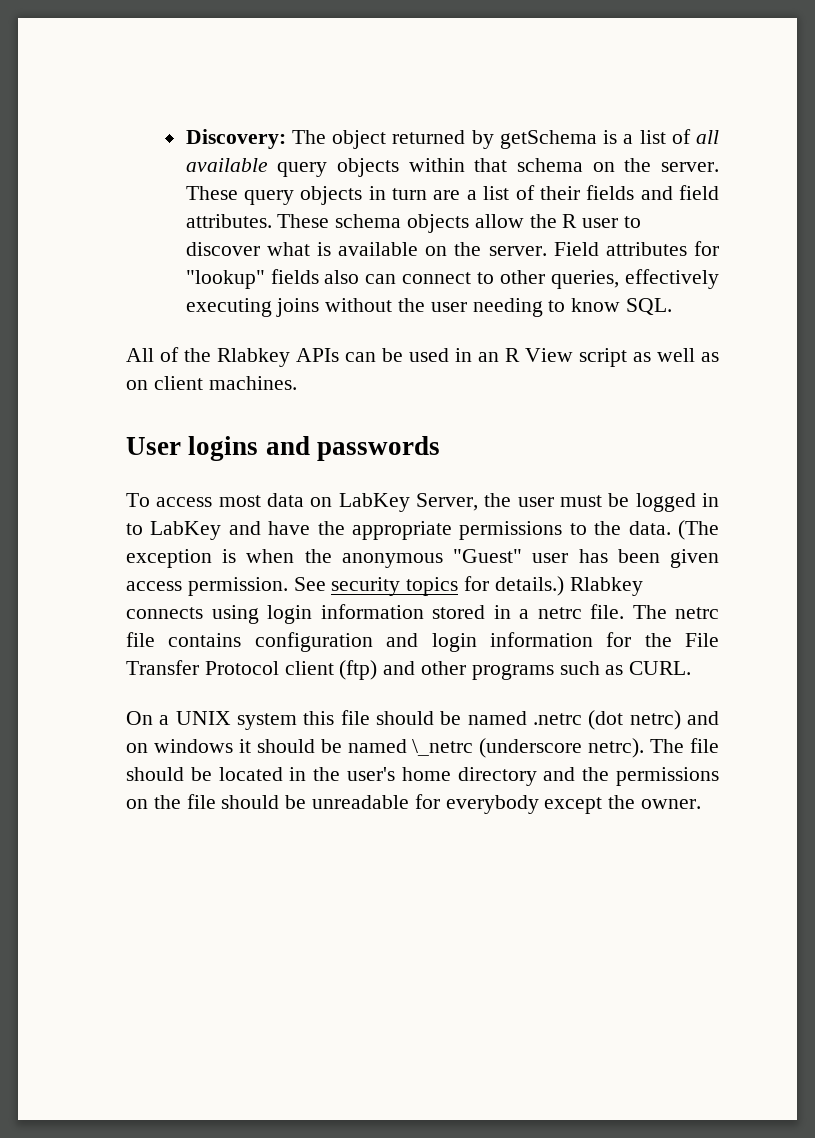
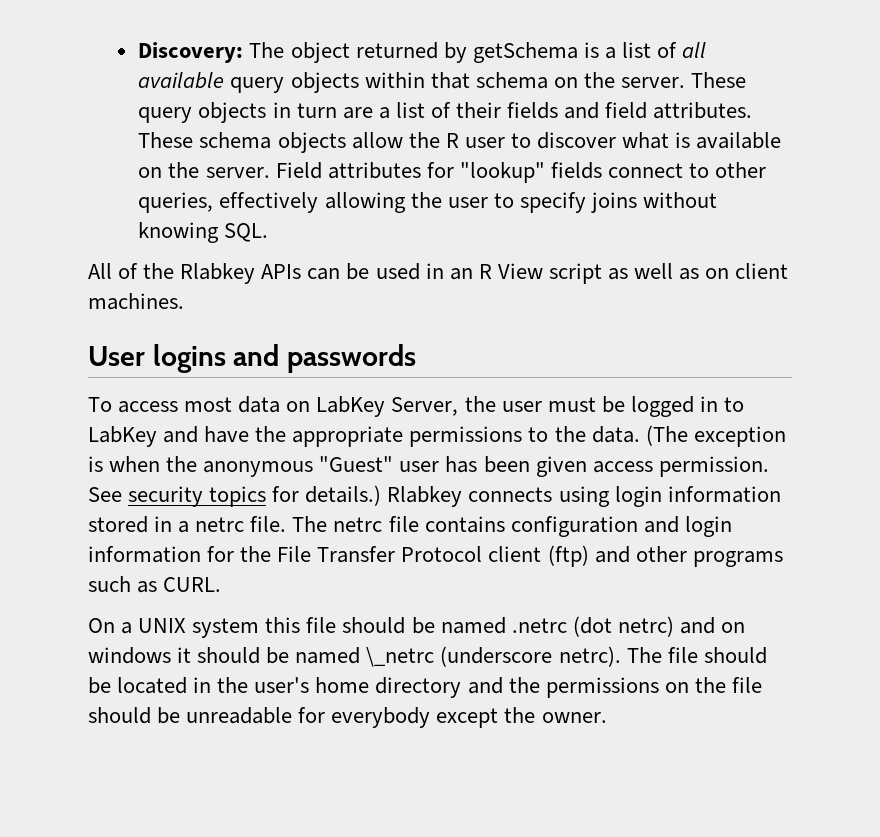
[324,270,397,284] also can -> (602, 170) none
[185,298,621,317] executing joins without the user needing to know -> [324,192,717,213] [138,222,220,243] allowing the user to specify joins without knowing

